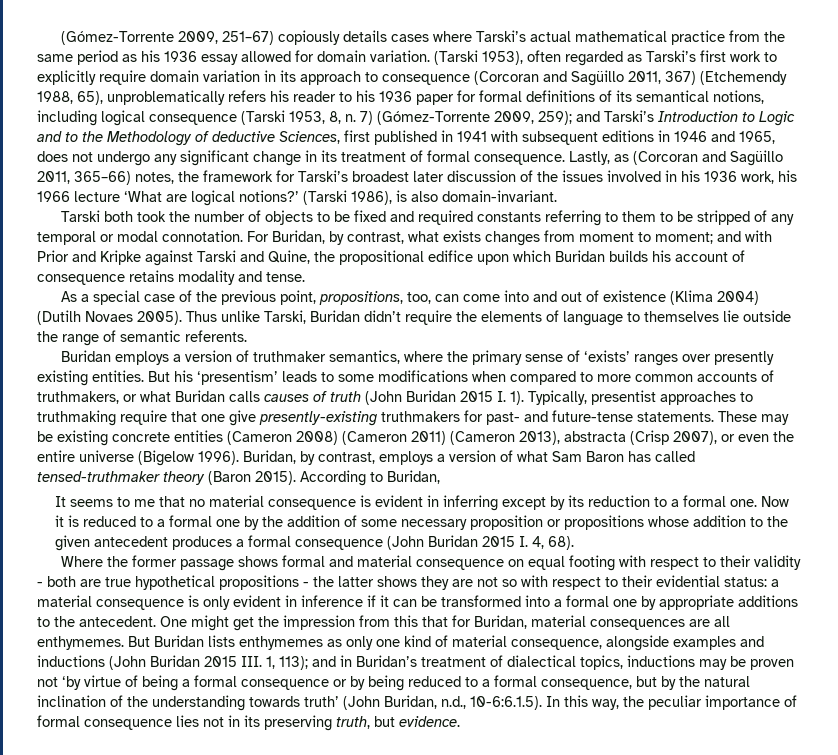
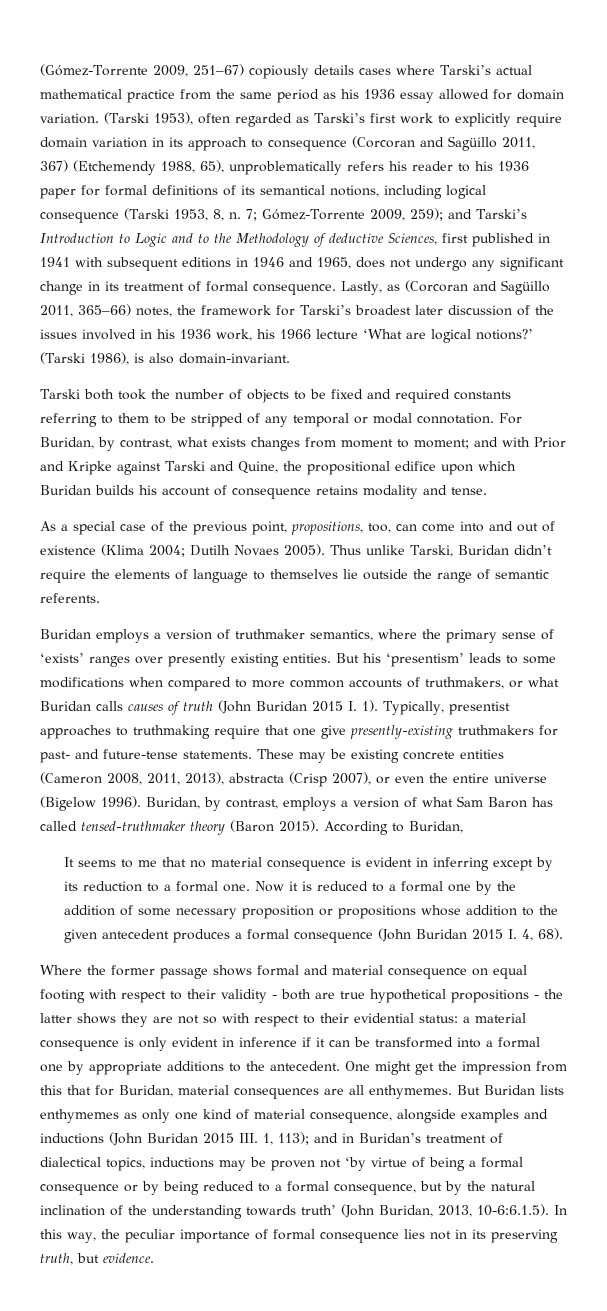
[360,111,490,125] 7) (Gómez-Torrente -> [245,209,365,221] 7; Gómez-Torrente
[717,291,760,305] [37,310,81,325] 2004) (Dutilh -> [149,545,230,557] 2004; Dutilh
[296,431,515,445] 2008) (Cameron 2011) (Cameron -> [107,773,180,785] 2008, 2011,
[441,696,466,709] n.d., -> [438,1205,472,1217] 2013,

